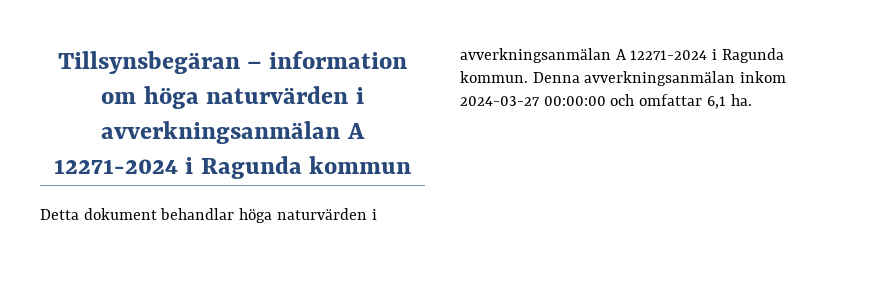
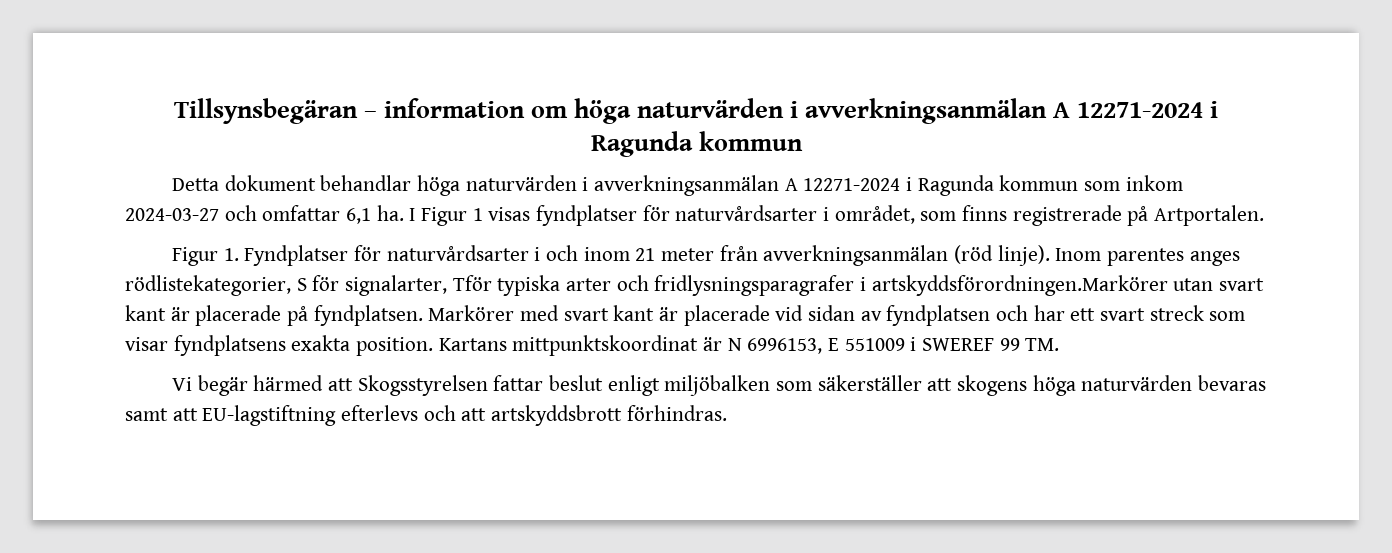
[460,71,736,86] kommun. Denna avverkningsanmälan -> [999,175,1120,191] kommun som
[543,96,606,106] 00:00:00 -> (219, 214) none
(752, 100) none -> [409,205,1265,226] [171,245,1240,266] [125,275,1265,296] [125,305,1246,326] [125,335,1060,356] [171,375,1266,396] [125,405,727,426] I Figur 1 visas fyndplatser för naturvårdsarter i området, som finns registrerade på Artportalen. // Figur 1. Fyndplatser för naturvårdsarter i och inom 21 meter från avverkningsanmälan (röd linje). Inom parentes anges rödlistekategorier, S för signalarter, Tför typiska arter och fridlysningsparagrafer i artskyddsförordningen.Markörer utan svart kant är placerade på fyndplatsen. Markörer med svart kant är placerade vid sidan av fyndplatsen och har ett svart streck som visar fyndplatsens exakta position. Kartans mittpunktskoordinat är N 6996153, E 551009 i SWEREF 99 TM. // Vi begär härmed att Skogsstyrelsen fattar beslut enligt miljöbalken som säkerställer att skogens höga naturvärden bevaras samt att EU-lagstiftning efterlevs och att artskyddsbrott förhindras.

